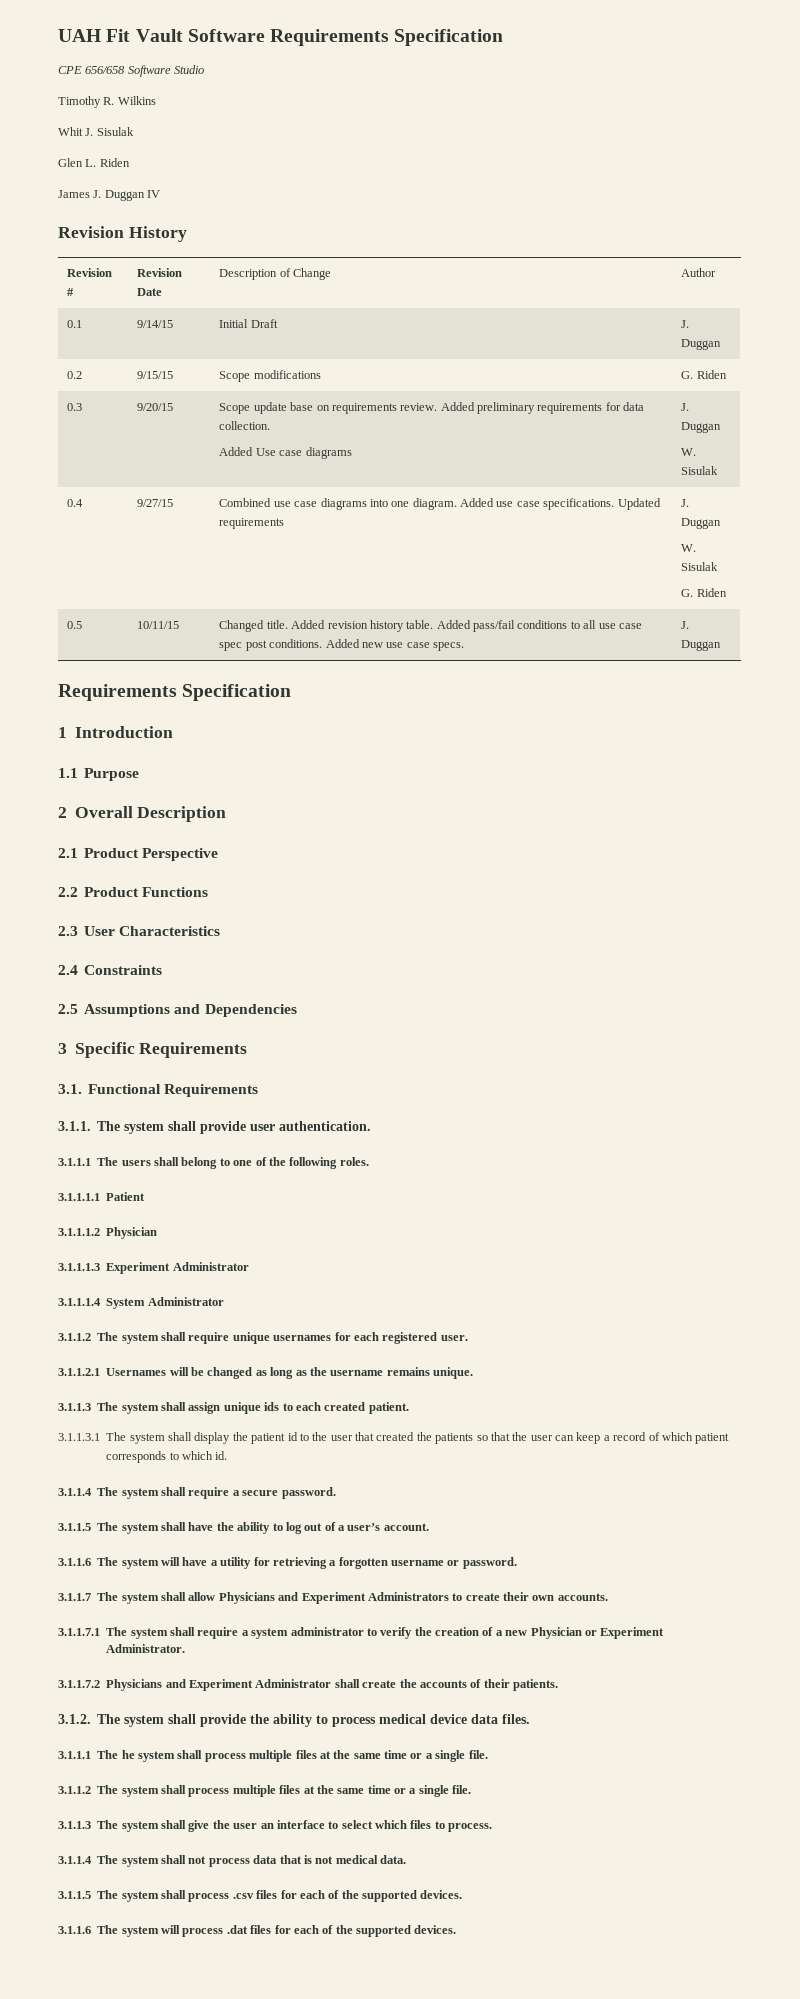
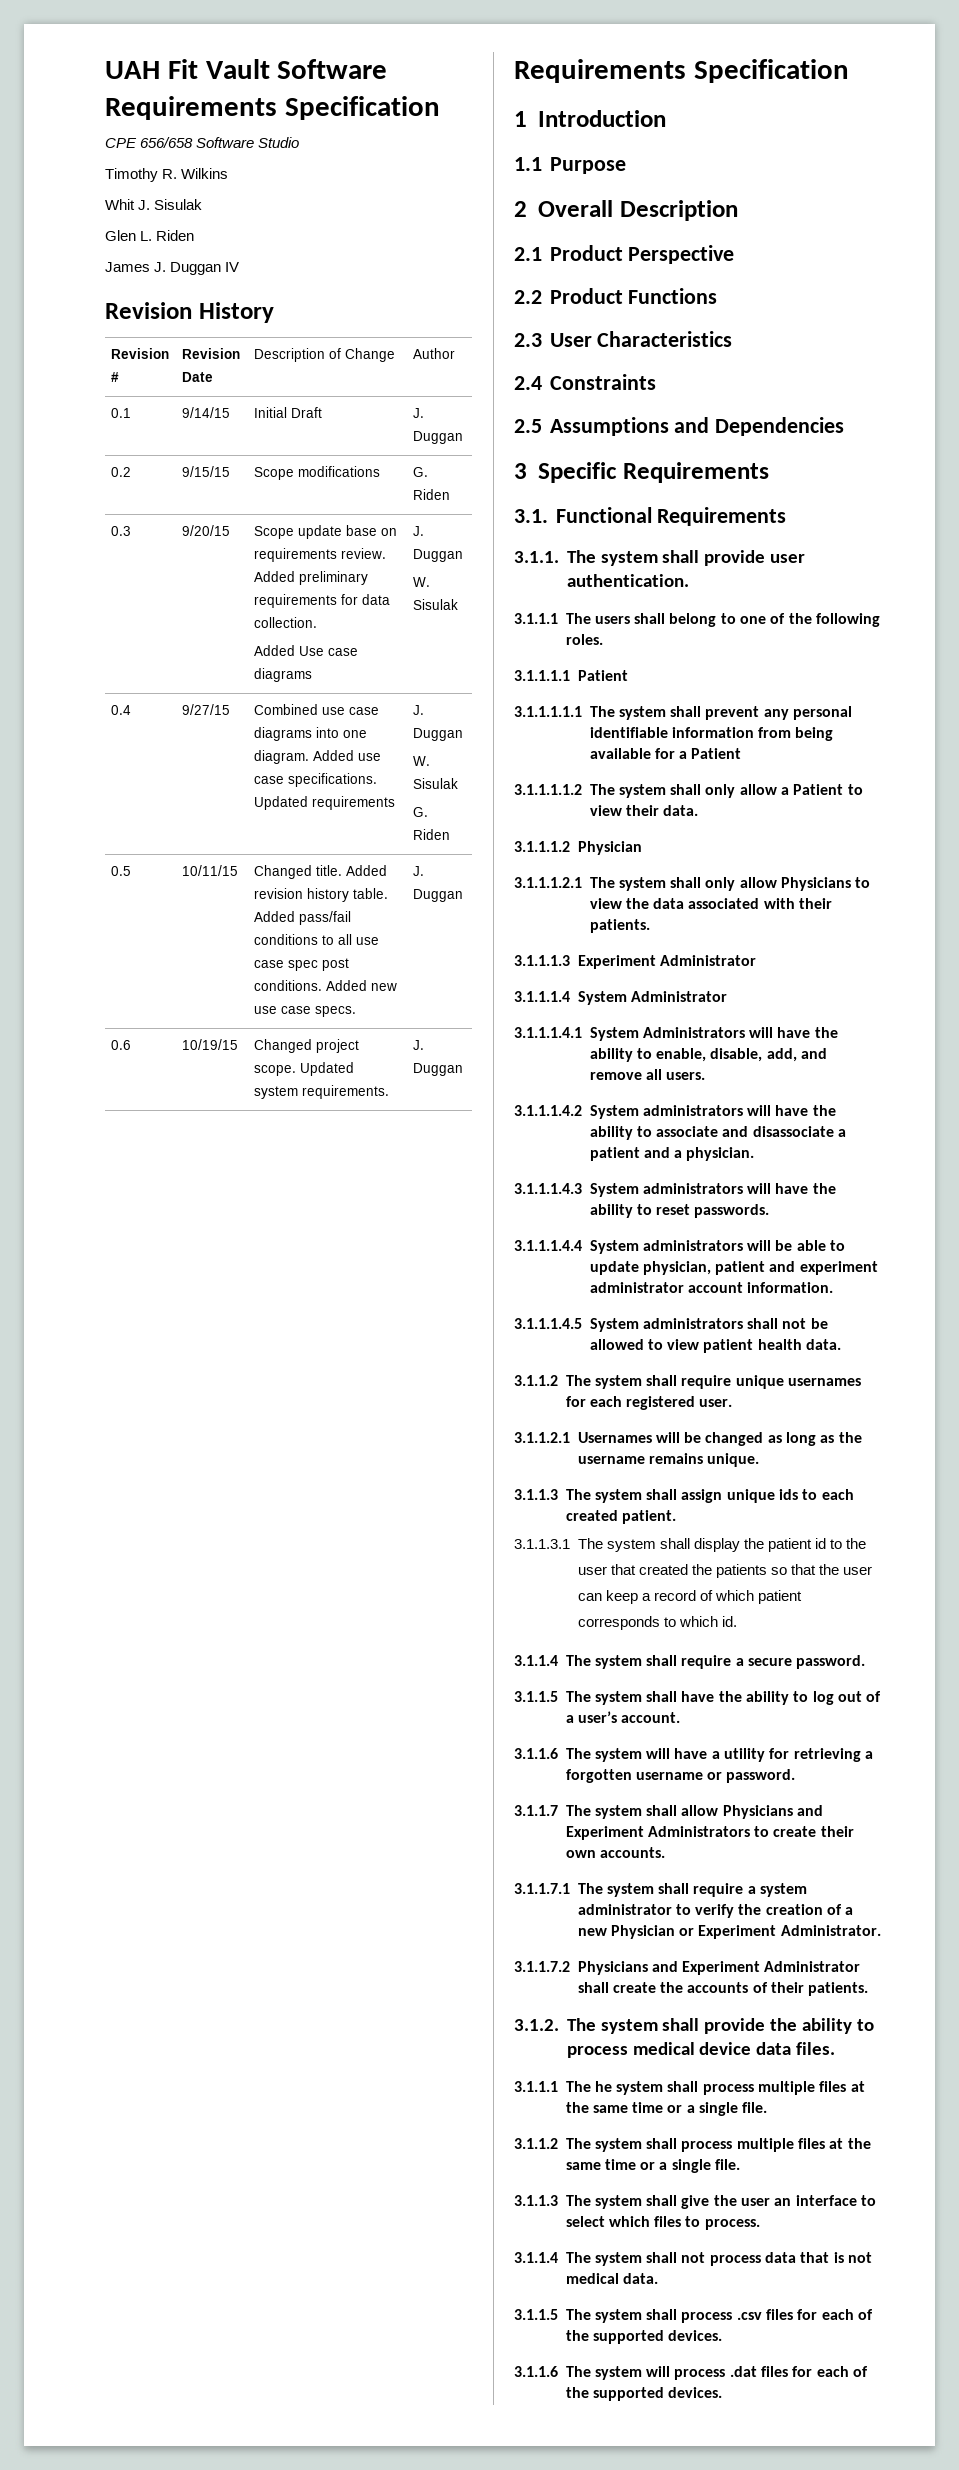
(722, 645) none -> [111,1040,132,1050] [182,1039,239,1050] [254,1039,360,1053] [254,1062,355,1076] [254,1085,390,1099] [413,1040,425,1050] [413,1063,464,1076] // 0.6 | 10/19/15 | Changed project scope. Updated system requirements. | J. Duggan
[58,1227,158,1239] 3.1.1.1.2 Physician -> [514,706,853,720] [589,727,834,741] [589,748,742,759] [514,784,863,798] [589,805,699,816] [514,841,642,855] [514,877,871,891] [589,898,833,909] [589,919,650,933] 3.1.1.1.1.1 The system shall prevent any personal identifiable information from being available for a Patient // 3.1.1.1.1.2 The system shall only allow a Patient to view their data. // 3.1.1.1.2 Physician // 3.1.1.1.2.1 The system shall only allow Physicians to view the data associated with their patients.
(224, 1301) none -> [514,1027,838,1041] [589,1048,828,1062] [589,1069,706,1080] [514,1105,836,1119] [589,1126,847,1140] [589,1147,755,1161] [514,1183,836,1197] [589,1204,770,1218] [514,1240,846,1254] [589,1261,878,1275] [589,1282,834,1293] [514,1318,828,1332] [589,1339,842,1353] // 3.1.1.1.4.1 System Administrators will have the ability to enable, disable, add, and remove all users. // 3.1.1.1.4.2 System administrators will have the ability to associate and disassociate a patient and a physician. // 3.1.1.1.4.3 System administrators will have the ability to reset passwords. // 3.1.1.1.4.4 System administrators will be able to update physician, patient and experiment administrator account information. // 3.1.1.1.4.5 System administrators shall not be allowed to view patient health data.

